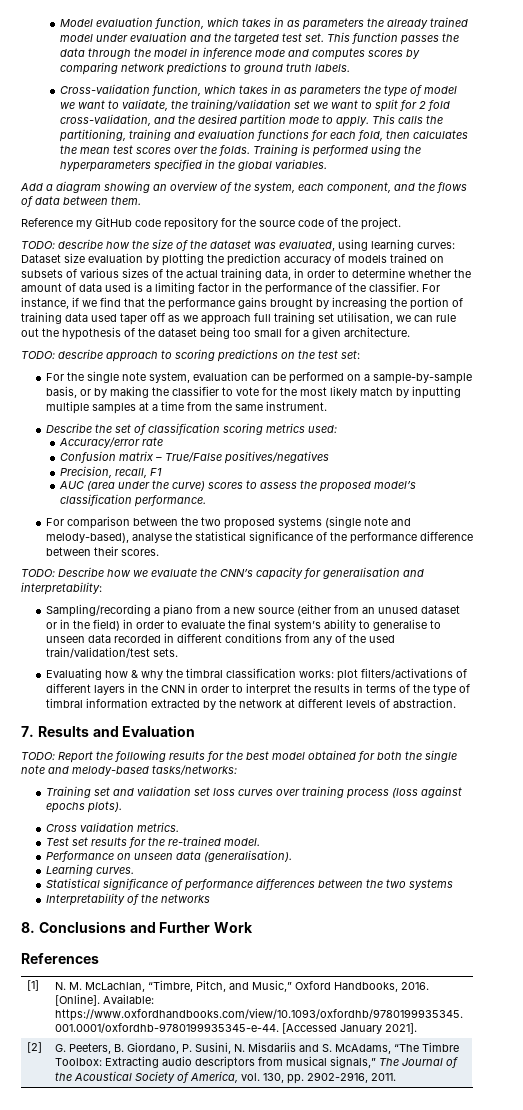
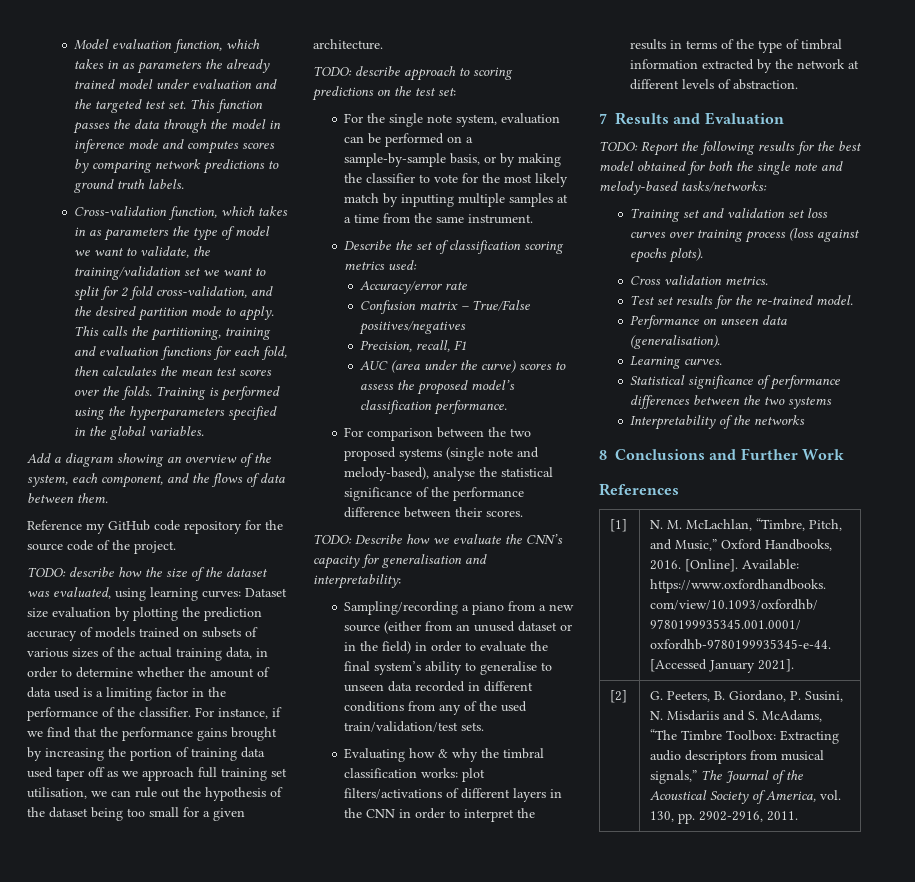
[21,726,34,737] 7. -> [599,113,607,124] 7
[21,922,35,933] 8. -> [599,450,607,460] 8

